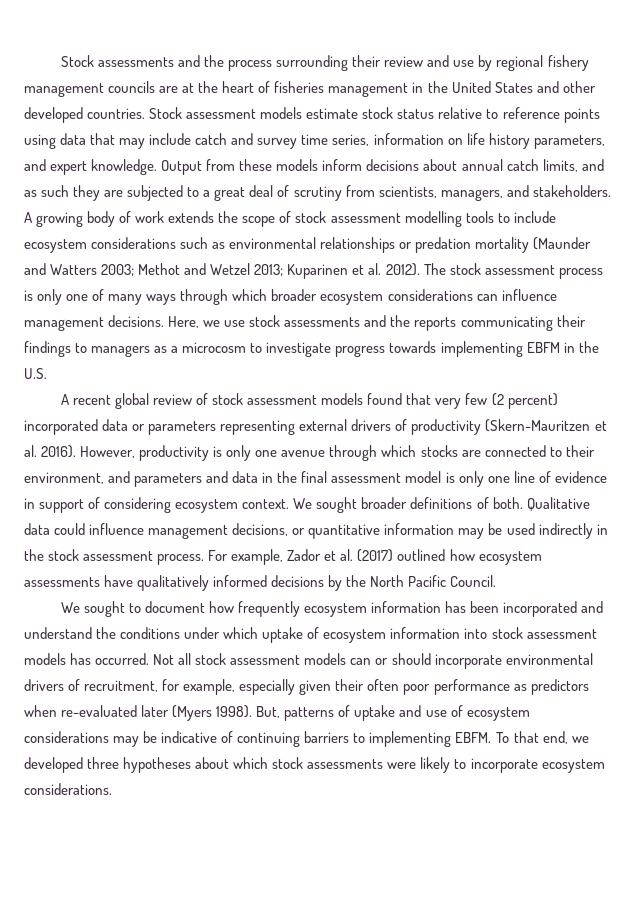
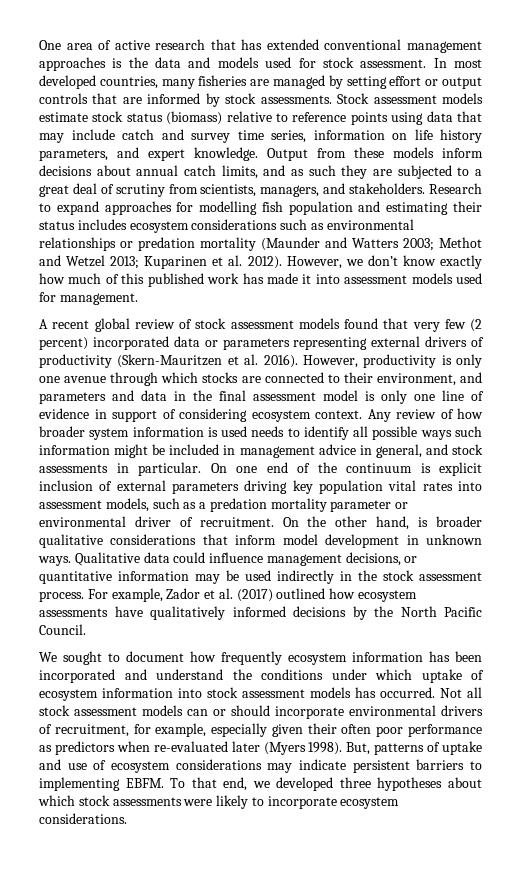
[60,55,589,71] [24,81,596,97] [24,107,146,123] Stock assessments and the process surrounding their review and use by regional fishery management councils are at the heart of fisheries management in the United States and other developed countries. -> [39,39,482,53] [39,57,483,71] [39,75,483,89] [39,93,332,107] One area of active research that has extended conventional management approaches is the data and models used for stock assessment. In most developed countries, many fisheries are managed by setting effort or output controls that are informed by stock assessments.
(435, 114) none -> [166,111,223,125] (biomass)
[24,211,556,227] A growing body of work extends the scope of stock assessment modelling tools to include -> [429,183,483,194] [39,201,482,215] [39,219,127,230] Research to expand approaches for modelling fish population and estimating their status includes
[423,263,603,279] [24,289,557,305] [24,315,586,331] [24,341,599,357] [24,368,47,379] The stock assessment process is only one of many ways through which broader ecosystem considerations can influence management decisions. Here, we use stock assessments and the reports communicating their findings to managers as a microcosm to investigate progress towards implementing EBFM in the U.S. -> [286,255,482,269] [39,273,483,287] [39,292,138,305] However, we don’t know exactly how much of this published work has made it into assessment models used for management.
[293,497,523,513] We sought broader definitions of both. -> [367,408,483,422] [39,426,482,440] [39,444,484,458] [39,462,482,476] [39,480,482,494] [39,498,409,512] [39,516,483,530] [39,534,482,548] [38,556,71,566] Any review of how broader system information is used needs to identify all possible ways such information might be included in management advice in general, and stock assessments in particular. On one end of the continuum is explicit inclusion of external parameters driving key population vital rates into assessment models, such as a predation mortality parameter or environmental driver of recruitment. On the other hand, is broader qualitative considerations that inform model development in unknown ways.
[143,731,301,747] be indicative of continuing -> [299,759,410,773] indicate persistent

